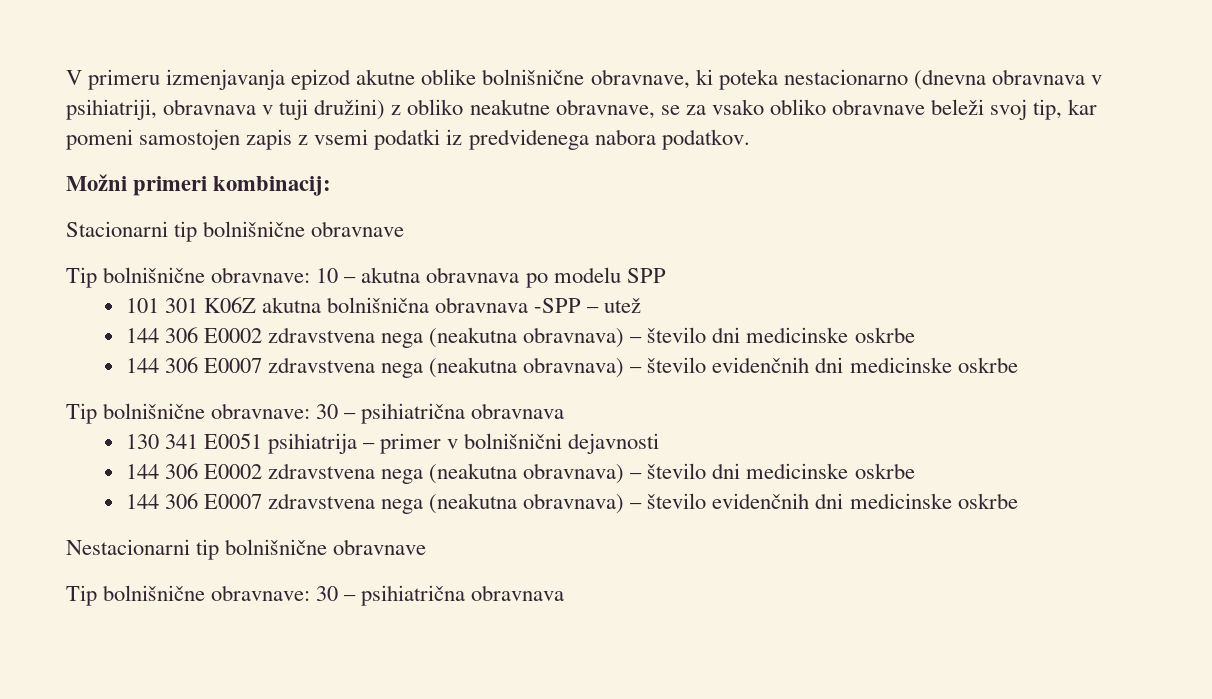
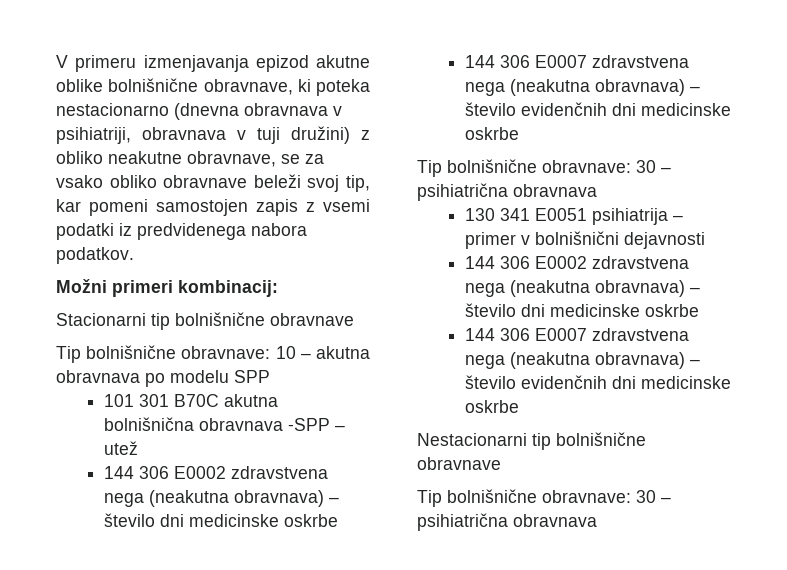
[203,297,256,313] K06Z -> [173,394,219,407] B70C

